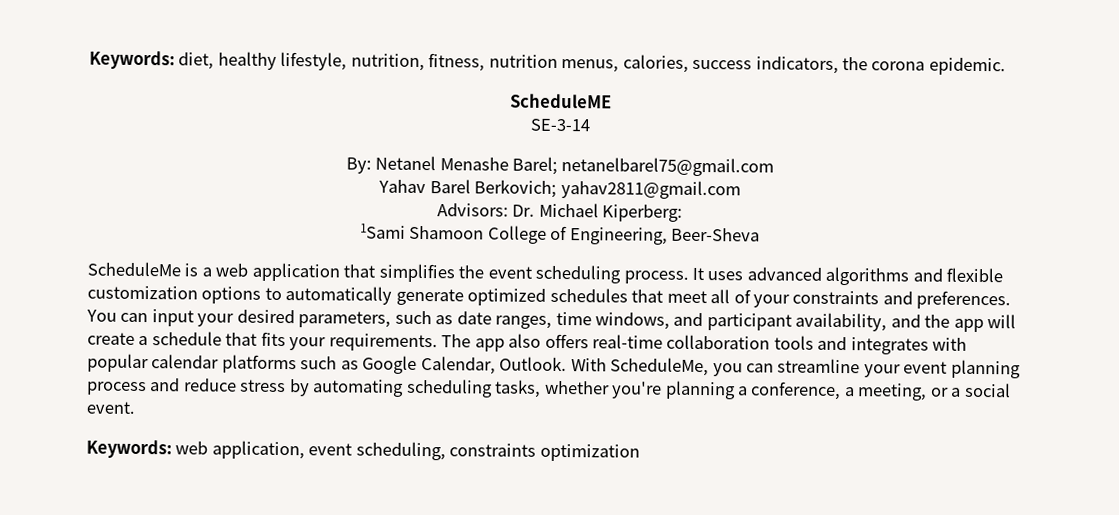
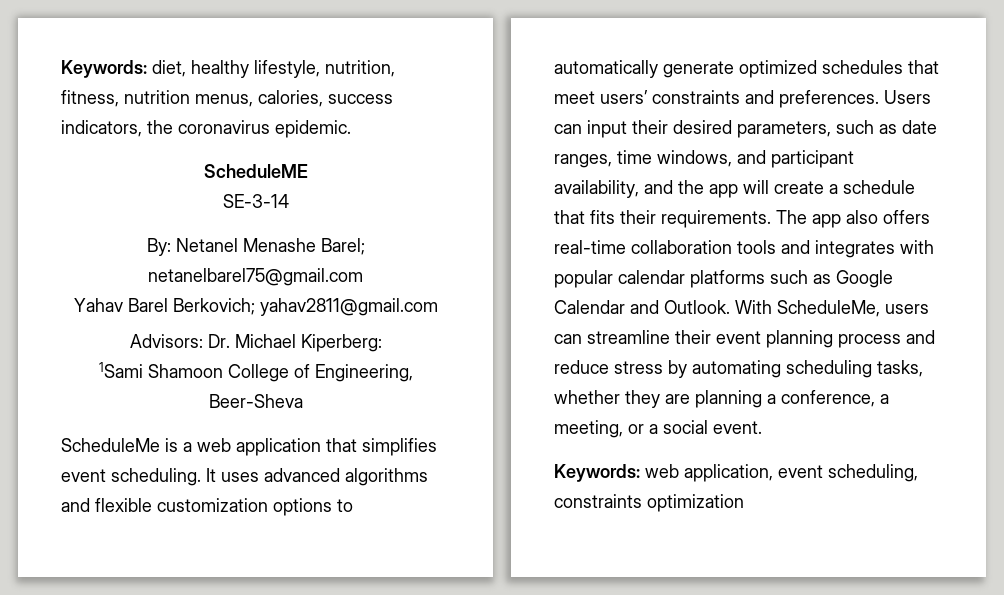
[871,61,926,71] corona -> [178,120,270,134] coronavirus
[458,264,689,284] the event scheduling process. -> [61,468,201,486] event scheduling.
[710,289,791,308] all of your -> [600,90,648,104] users’
[86,309,117,322] You -> [884,90,931,104] Users
[197,313,235,327] your -> [632,120,668,134] their
[289,337,327,351] your -> [620,210,656,224] their
[420,356,496,375] Calendar, -> [554,300,659,314] Calendar and
[712,363,743,377] you -> [885,304,929,314] users
[863,364,901,378] your -> [675,330,711,344] their
[611,381,663,399] you're -> [625,390,690,408] they are

